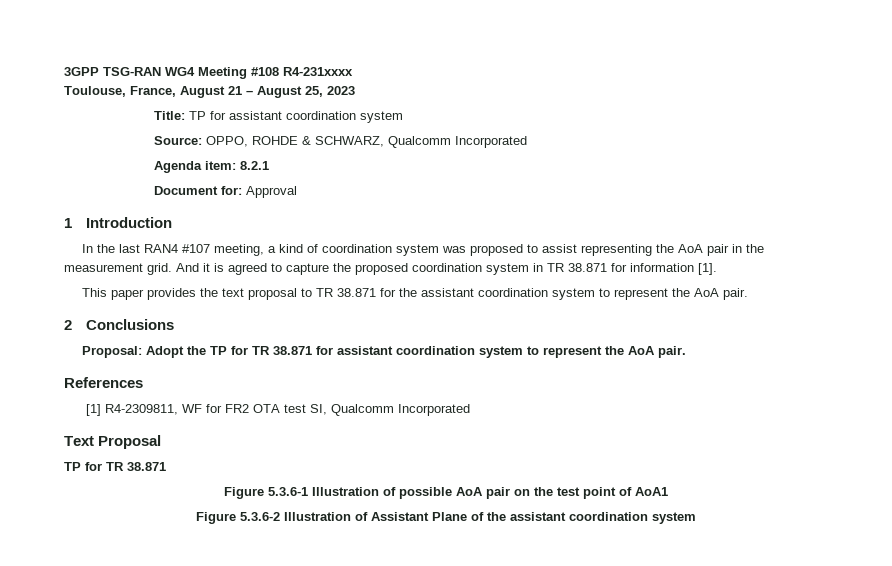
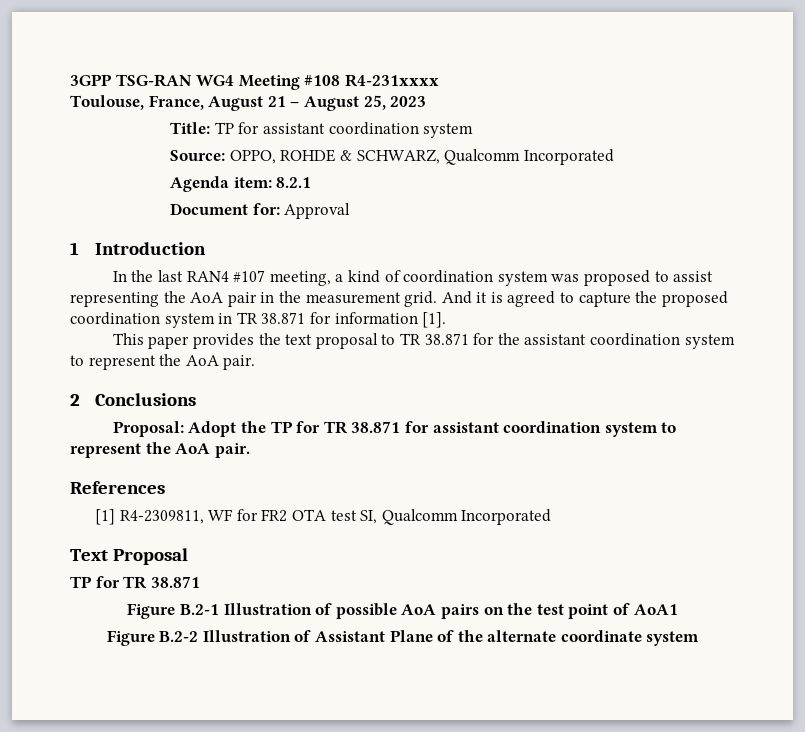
[268,487,308,496] 5.3.6-1 -> [180,604,220,615] B.2-1
[486,487,510,499] pair -> [440,604,479,619] pairs
[240,512,280,521] 5.3.6-2 -> [159,631,199,642] B.2-2
[510,512,648,521] assistant coordination -> [487,630,642,642] alternate coordinate

